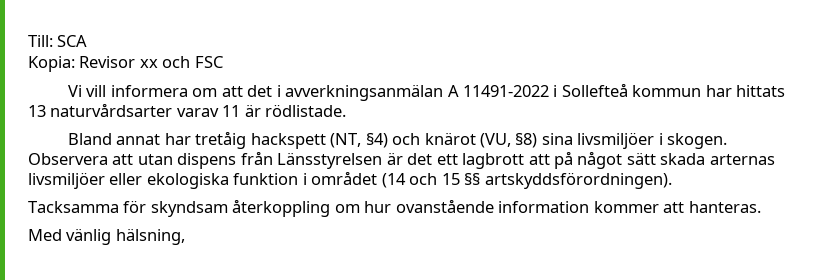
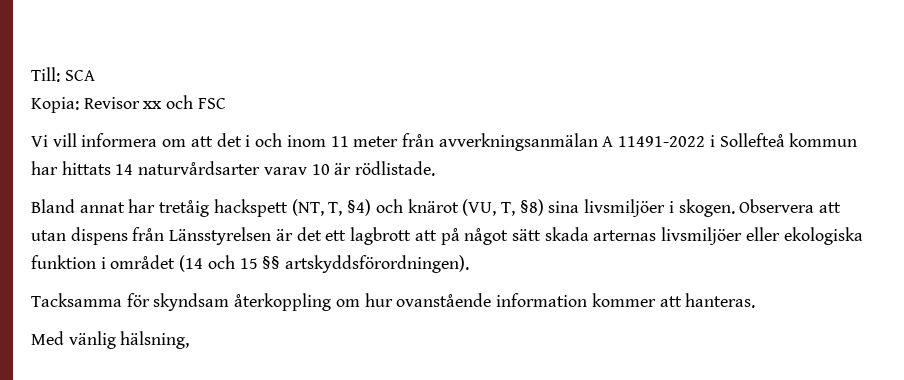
(281, 91) none -> [255,133,434,147] och inom 11 meter från
[28,105,46,117] 13 -> [115,164,134,175] 14
[222,105,241,117] 11 -> [311,164,330,175] 10
(362, 140) none -> [328,202,343,216] T,
(512, 140) none -> [500,202,515,216] T,

